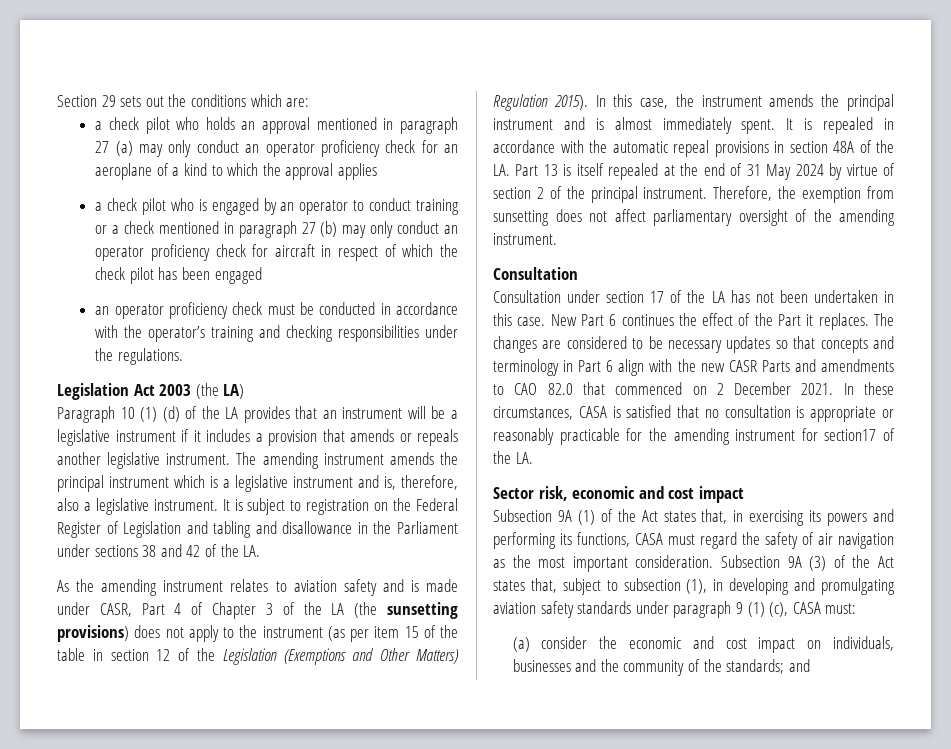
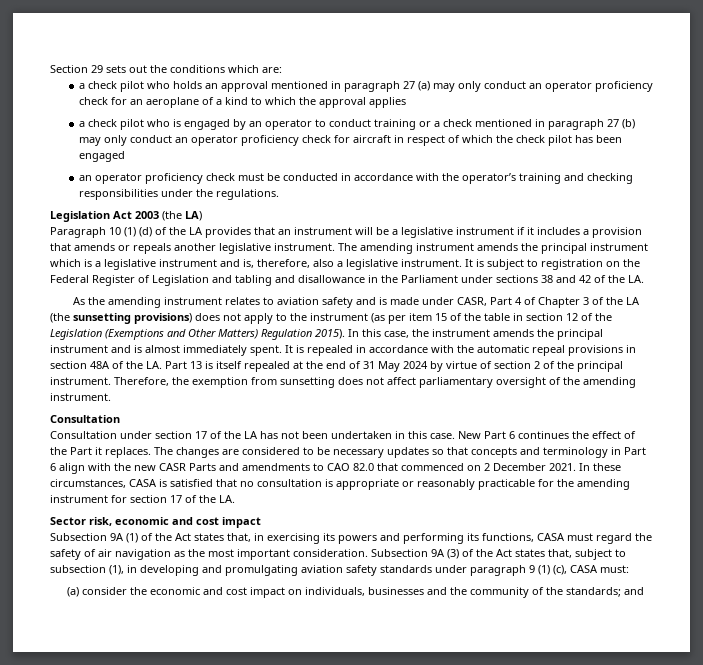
[824,429,877,441] section17 -> [130,495,182,503] section 17

